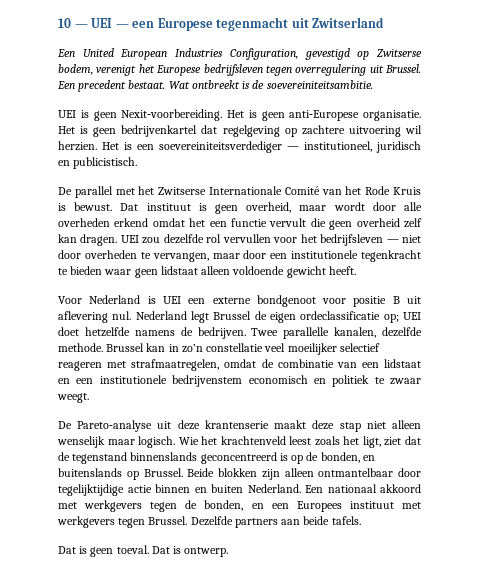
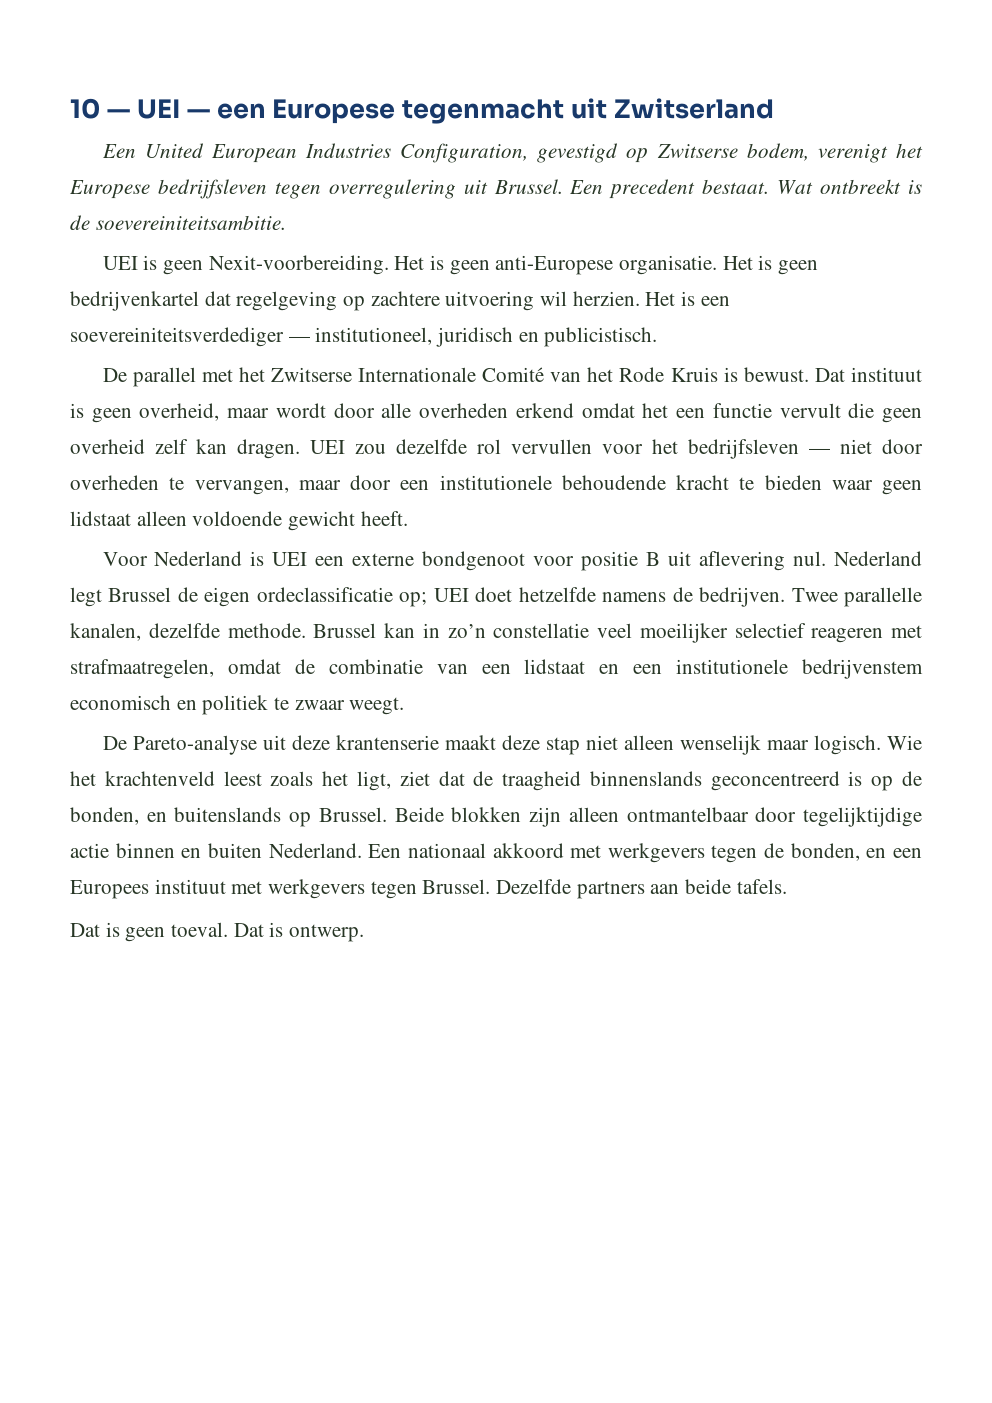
[361,250,421,262] tegenkracht -> [561,475,729,490] behoudende kracht
[72,452,128,464] tegenstand -> [502,771,582,791] traagheid

